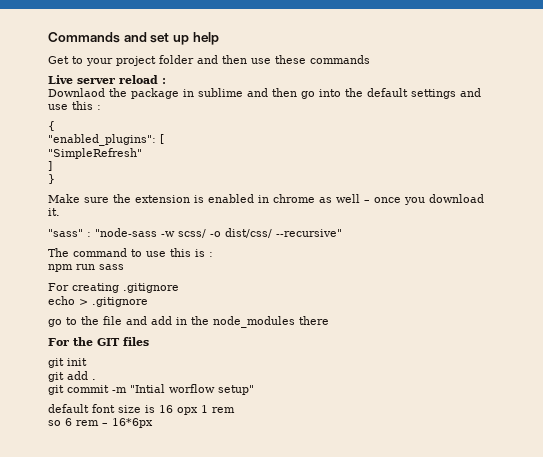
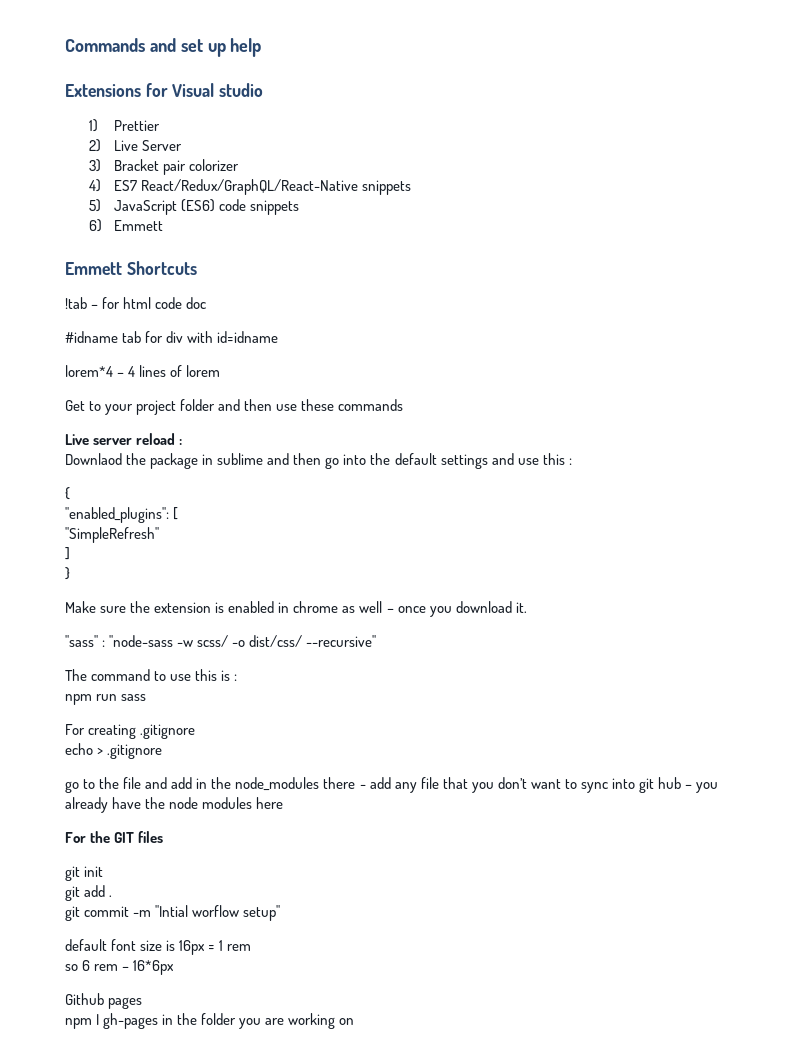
(219, 38) none -> [65,83,264,97] [89,119,160,132] [89,139,182,152] [89,159,239,175] [89,179,411,195] [89,199,299,215] [89,219,163,232] [65,261,197,275] [65,297,207,309] [65,331,279,343] [65,365,221,377] // Extensions for Visual studio // 1) Prettier // 2) Live Server // 3) Bracket pair colorizer // 4) ES7 React/Redux/GraphQL/React-Native snippets // 5) JavaScript (ES6) code snippets // 6) Emmett // Emmett Shortcuts // !tab – for html code doc // #idname tab for div with id=idname // lorem*4 – 4 lines of lorem
(329, 320) none -> [359,777,719,793] [65,797,284,813] - add any file that you don’t want to sync into git hub – you already have the node modules here
[159,405,198,415] 16 opx -> [179,940,216,955] 16px =
(153, 423) none -> [65,993,143,1009] [65,1013,355,1029] // Github pages // npm I gh-pages in the folder you are working on

